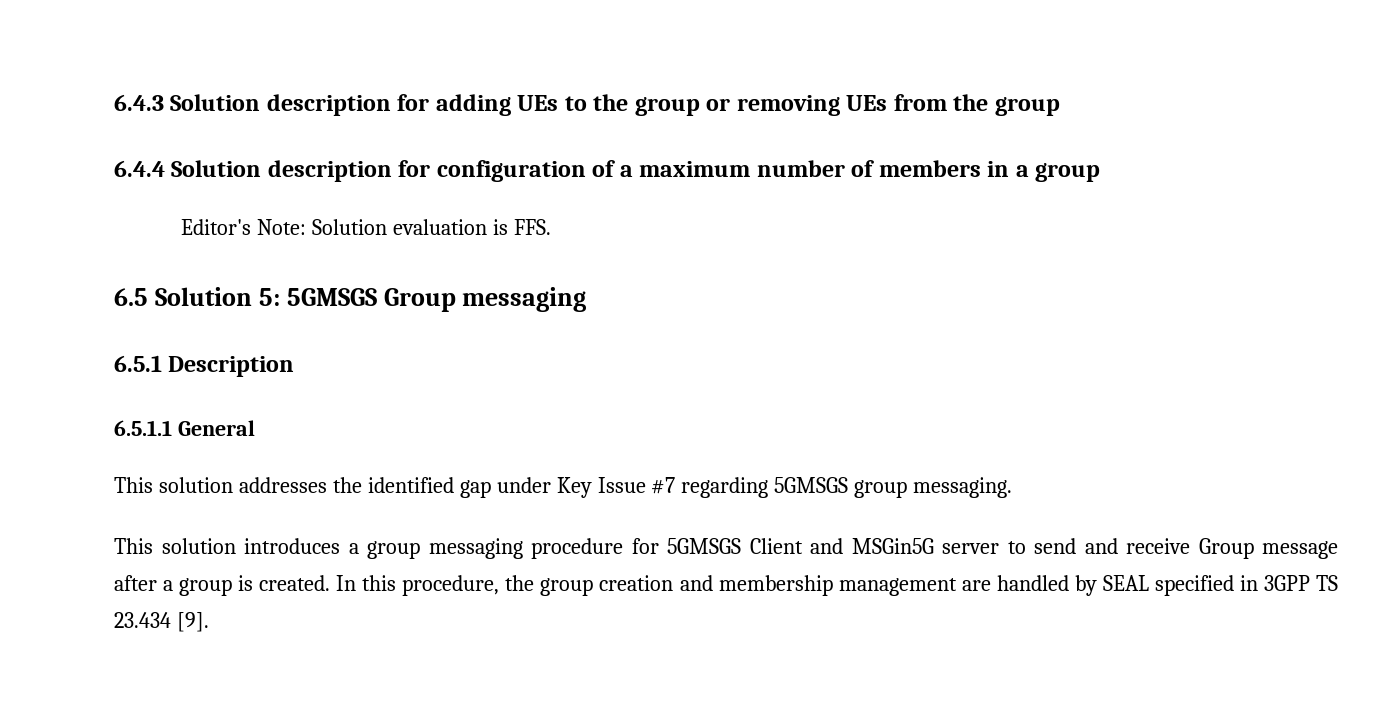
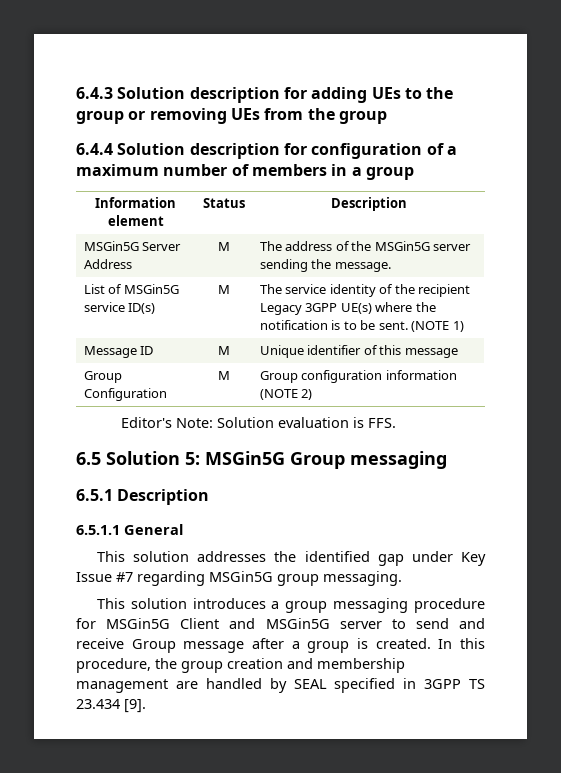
(1101, 172) none -> [95,197,176,208] [107,215,164,226] [202,198,245,208] [330,197,407,211] [83,241,182,251] [83,259,132,269] [217,242,230,251] [259,241,472,251] [259,259,391,272] [83,284,179,294] [83,302,156,314] [217,285,230,294] [259,284,471,297] [259,302,436,315] [259,320,464,332] [83,346,154,358] [217,346,230,355] [259,345,458,358] [83,371,122,383] [83,388,167,401] [217,371,230,380] [259,370,457,383] [259,389,313,400] // Information element | Status | Description // MSGin5G Server Address | M | The address of the MSGin5G server sending the message. // List of MSGin5G service ID(s) | M | The service identity of the recipient Legacy 3GPP UE(s) where the notification is to be sent. (NOTE 1) // Message ID | M | Unique identifier of this message // Group Configuration | M | Group configuration information (NOTE 2)
[286,288,377,306] 5GMSGS -> [205,451,285,465] MSGin5G
[774,477,849,493] 5GMSGS -> [209,571,273,582] MSGin5G
[667,538,741,554] 5GMSGS -> [106,618,171,629] MSGin5G

